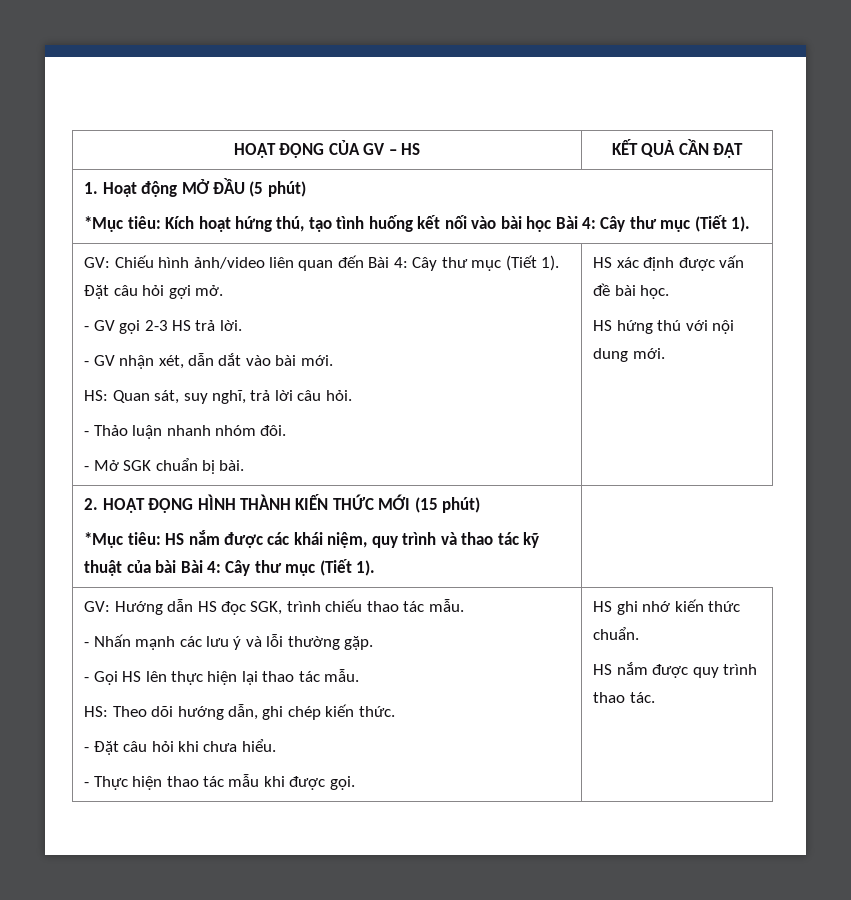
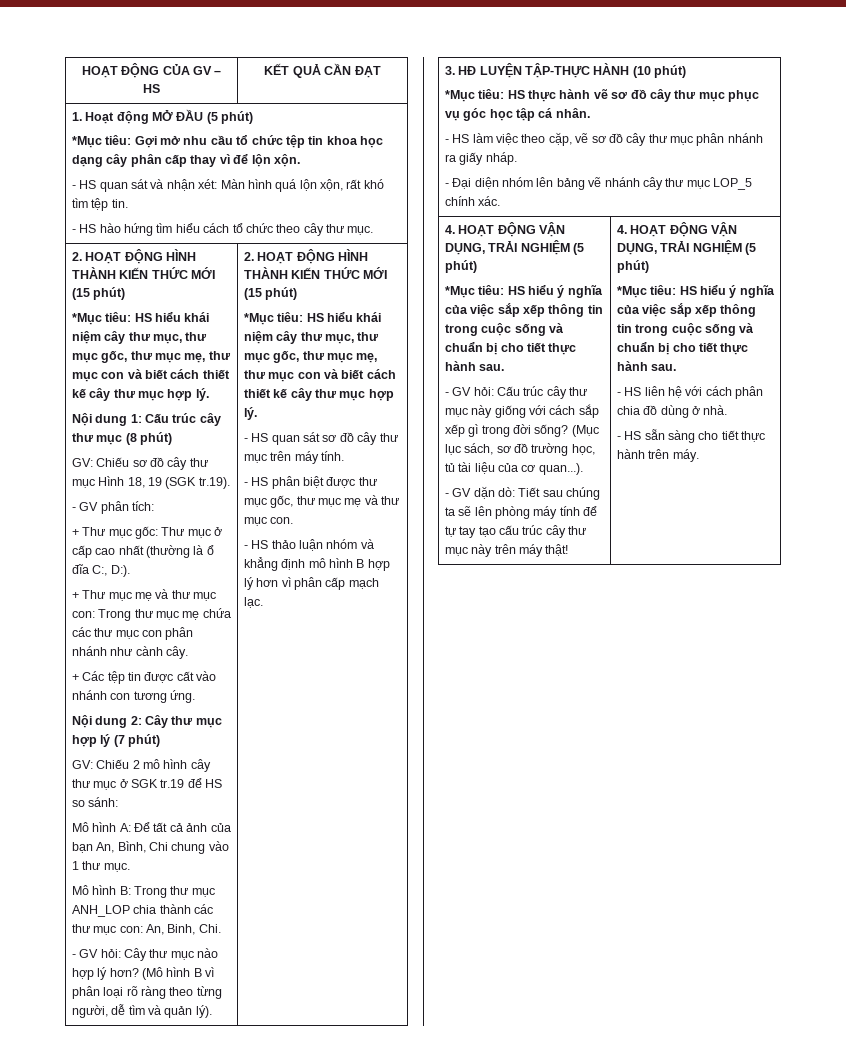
[165,215,751,232] [84,255,560,271] [84,285,224,299] [84,320,242,334] [84,353,333,369] [84,390,352,404] [84,425,287,439] [84,458,245,474] [593,255,745,271] [593,283,670,299] [593,320,735,334] [593,348,665,362] Kích hoạt hứng thú, tạo tình huống kết nối vào bài học Bài 4: Cây thư mục (Tiết 1). // GV: Chiếu hình ảnh/video liên quan đến Bài 4: Cây thư mục (Tiết 1). Đặt câu hỏi gợi mở. // - GV gọi 2-3 HS trả lời. // - GV nhận xét, dẫn dắt vào bài mới. // HS: Quan sát, suy nghĩ, trả lời câu hỏi. // - Thảo luận nhanh nhóm đôi. // - Mở SGK chuẩn bị bài. | HS xác định được vấn đề bài học. // HS hứng thú với nội dung mới. -> [134,134,384,148] [71,153,300,167] [71,179,384,192] [71,198,128,211] [71,223,374,236] Gợi mở nhu cầu tổ chức tệp tin khoa học dạng cây phân cấp thay vì để lộn xộn. // - HS quan sát và nhận xét: Màn hình quá lộn xộn, rất khó tìm tệp tin. // - HS hào hứng tìm hiểu cách tổ chức theo cây thư mục.
[188,530,540,548] [84,559,376,576] [84,599,464,615] [84,634,374,650] [84,669,360,685] [84,704,395,720] [84,739,276,755] [84,774,355,790] [593,599,741,615] [593,627,640,640] [593,662,758,678] [593,692,655,703] nắm được các khái niệm, quy trình và thao tác kỹ thuật của bài Bài 4: Cây thư mục (Tiết 1). // GV: Hướng dẫn HS đọc SGK, trình chiếu thao tác mẫu. // - Nhấn mạnh các lưu ý và lỗi thường gặp. // - Gọi HS lên thực hiện lại thao tác mẫu. // HS: Theo dõi hướng dẫn, ghi chép kiến thức. // - Đặt câu hỏi khi chưa hiểu. // - Thực hiện thao tác mẫu khi được gọi. | HS ghi nhớ kiến thức chuẩn. // HS nắm được quy trình thao tác. -> [155,311,210,322] [71,331,208,344] [71,350,231,363] [71,369,230,382] [71,388,209,401] [71,413,221,426] [71,432,173,445] [71,457,208,470] [71,476,230,489] [71,501,155,514] [71,526,223,539] [71,545,214,558] [71,564,130,577] [71,589,217,601] [71,608,231,621] [71,627,194,640] [71,646,189,659] [71,671,217,684] [71,690,196,703] [71,715,222,728] [71,734,161,747] [71,759,211,772] [71,778,223,790] [71,797,119,807] [71,822,231,832] [71,841,229,854] [71,861,130,872] [71,885,215,898] [71,904,214,917] [71,924,221,935] [71,948,219,961] [71,967,215,980] [71,986,222,999] [71,1004,212,1018] [243,249,369,264] [243,267,388,279] [243,287,298,300] [243,311,382,325] [243,331,380,344] [243,350,378,363] [243,369,396,382] [243,388,394,401] [243,407,257,420] [243,432,398,445] [243,451,345,464] [243,476,377,489] [243,495,400,508] [243,517,294,526] [243,539,374,551] [243,557,390,571] [243,577,379,590] [243,597,263,608] [444,63,687,78] [444,89,760,102] [444,108,590,121] [444,132,763,146] [444,152,517,165] [444,177,753,190] [444,196,501,206] [444,222,566,237] [444,240,585,255] [444,260,477,273] [444,284,603,298] [444,303,603,317] [444,323,564,336] [444,341,577,355] [444,361,505,371] [444,386,588,399] [444,404,599,418] [444,424,599,437] [444,443,595,456] [444,462,583,475] [444,486,601,500] [444,506,598,519] [444,525,587,538] [444,544,569,557] [616,222,738,237] [616,240,757,255] [616,260,649,273] [616,284,775,298] [616,303,757,317] [616,323,754,336] [616,341,749,355] [616,361,677,371] [616,386,764,399] [616,405,728,418] [616,429,766,443] [616,449,699,462] hiểu khái niệm cây thư mục, thư mục gốc, thư mục mẹ, thư mục con và biết cách thiết kế cây thư mục hợp lý. // Nội dung 1: Cấu trúc cây thư mục (8 phút) // GV: Chiếu sơ đồ cây thư mục Hình 18, 19 (SGK tr.19). // - GV phân tích: // + Thư mục gốc: Thư mục ở cấp cao nhất (thường là ổ đĩa C:, D:). // + Thư mục mẹ và thư mục con: Trong thư mục mẹ chứa các thư mục con phân nhánh như cành cây. // + Các tệp tin được cất vào nhánh con tương ứng. // Nội dung 2: Cây thư mục hợp lý (7 phút) // GV: Chiếu 2 mô hình cây thư mục ở SGK tr.19 để HS so sánh: // Mô hình A: Để tất cả ảnh của bạn An, Bình, Chi chung vào 1 thư mục. // Mô hình B: Trong thư mục ANH_LOP chia thành các thư mục con: An, Binh, Chi. // - GV hỏi: Cây thư mục nào hợp lý hơn? (Mô hình B vì phân loại rõ ràng theo từng người, dễ tìm và quản lý). | 2. HOẠT ĐỘNG HÌNH THÀNH KIẾN THỨC MỚI (15 phút) // *Mục tiêu: HS hiểu khái niệm cây thư mục, thư mục gốc, thư mục mẹ, thư mục con và biết cách thiết kế cây thư mục hợp lý. // - HS quan sát sơ đồ cây thư mục trên máy tính. // - HS phân biệt được thư mục gốc, thư mục mẹ và thư mục con. // - HS thảo luận nhóm và khẳng định mô hình B hợp lý hơn vì phân cấp mạch lạc. // 3. HĐ LUYỆN TẬP-THỰC HÀNH (10 phút) // *Mục tiêu: HS thực hành vẽ sơ đồ cây thư mục phục vụ góc học tập cá nhân. // - HS làm việc theo cặp, vẽ sơ đồ cây thư mục phân nhánh ra giấy nháp. // - Đại diện nhóm lên bảng vẽ nhánh cây thư mục LOP_5 chính xác. // 4. HOẠT ĐỘNG VẬN DỤNG, TRẢI NGHIỆM (5 phút) // *Mục tiêu: HS hiểu ý nghĩa của việc sắp xếp thông tin trong cuộc sống và chuẩn bị cho tiết thực hành sau. // - GV hỏi: Cấu trúc cây thư mục này giống với cách sắp xếp gì trong đời sống? (Mục lục sách, sơ đồ trường học, tủ tài liệu của cơ quan...). // - GV dặn dò: Tiết sau chúng ta sẽ lên phòng máy tính để tự tay tạo cấu trúc cây thư mục này trên máy thật! | 4. HOẠT ĐỘNG VẬN DỤNG, TRẢI NGHIỆM (5 phút) // *Mục tiêu: HS hiểu ý nghĩa của việc sắp xếp thông tin trong cuộc sống và chuẩn bị cho tiết thực hành sau. // - HS liên hệ với cách phân chia đồ dùng ở nhà. // - HS sẵn sàng cho tiết thực hành trên máy.

